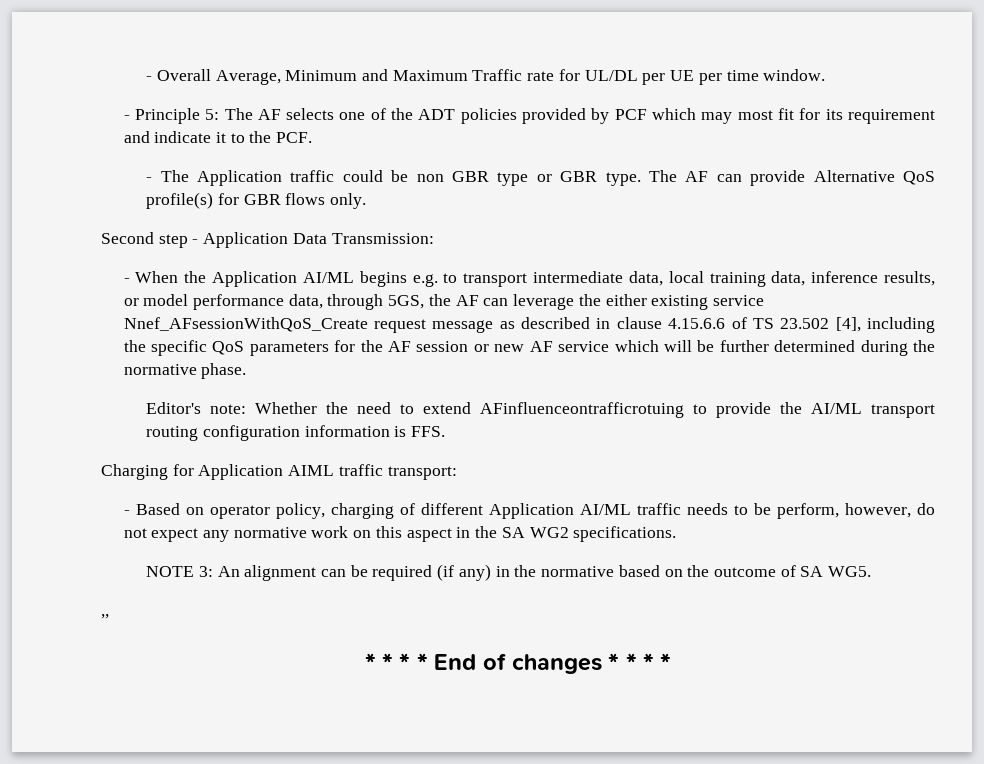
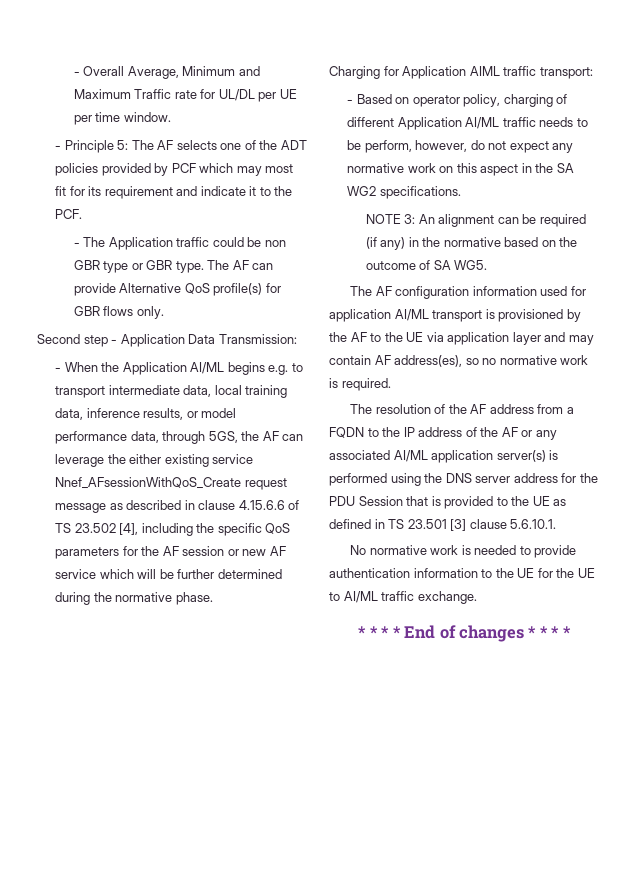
[146,402,936,418] [146,425,446,441] // Editor's note: Whether the need to extend AFinfluenceontrafficrotuing to provide the AI/ML transport routing configuration information is FFS. -> (213, 598) none
[101,614,109,619] ,, -> [350,286,586,299] [329,309,581,322] [329,332,594,345] [329,355,589,367] [329,378,391,391] [350,404,574,414] [329,427,557,440] [329,450,559,463] [329,473,598,486] [329,496,567,509] [329,519,557,531] [350,545,577,558] [329,568,595,578] [329,591,477,604] The AF configuration information used for application AI/ML transport is provisioned by the AF to the UE via application layer and may contain AF address(es), so no normative work is required. // The resolution of the AF address from a FQDN to the IP address of the AF or any associated AI/ML application server(s) is performed using the DNS server address for the PDU Session that is provided to the UE as defined in TS 23.501 [3] clause 5.6.10.1. // No normative work is needed to provide authentication information to the UE for the UE to AI/ML traffic exchange.

